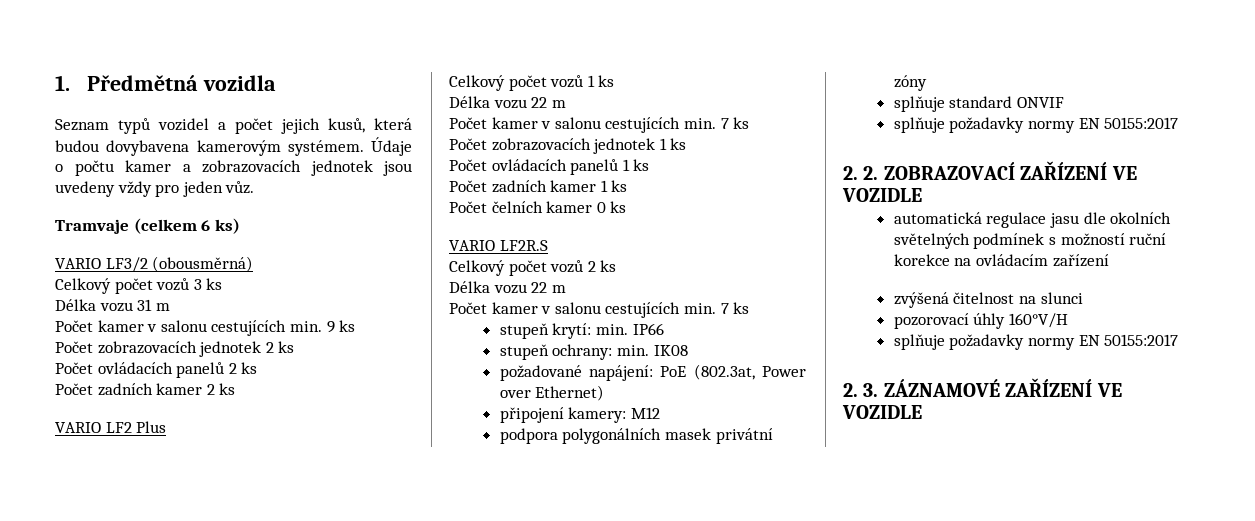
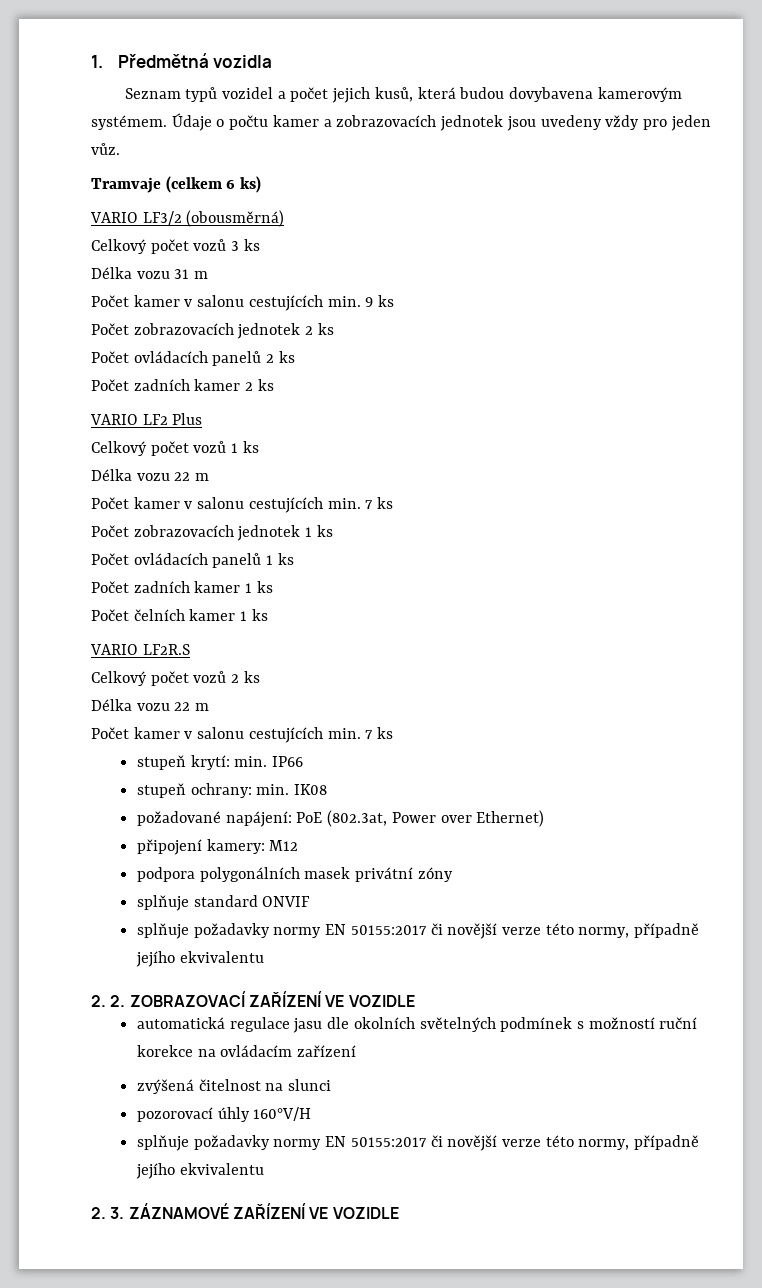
[596,202,606,213] 0 -> [240,611,248,621] 1
(1179, 123) none -> [430,923,700,939] [135,951,264,967] či novější verze této normy, případně jejího ekvivalentu
(1179, 340) none -> [430,1135,700,1151] [135,1163,264,1179] či novější verze této normy, případně jejího ekvivalentu

